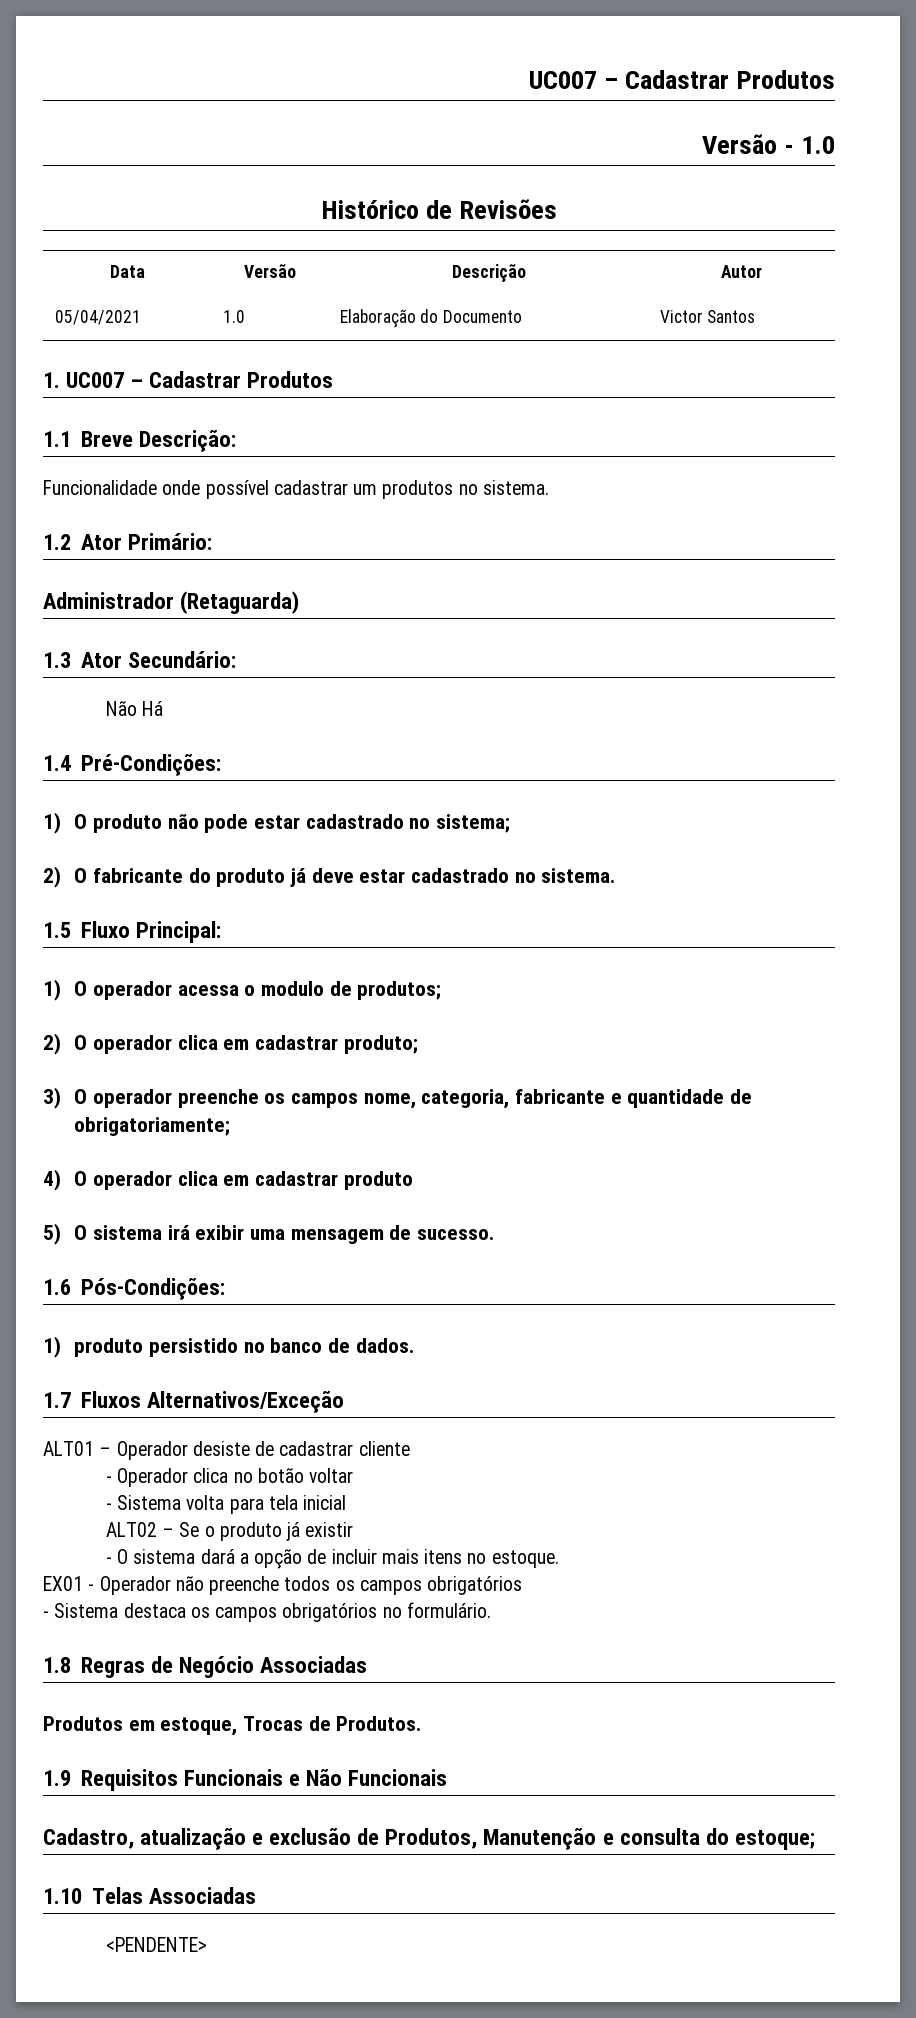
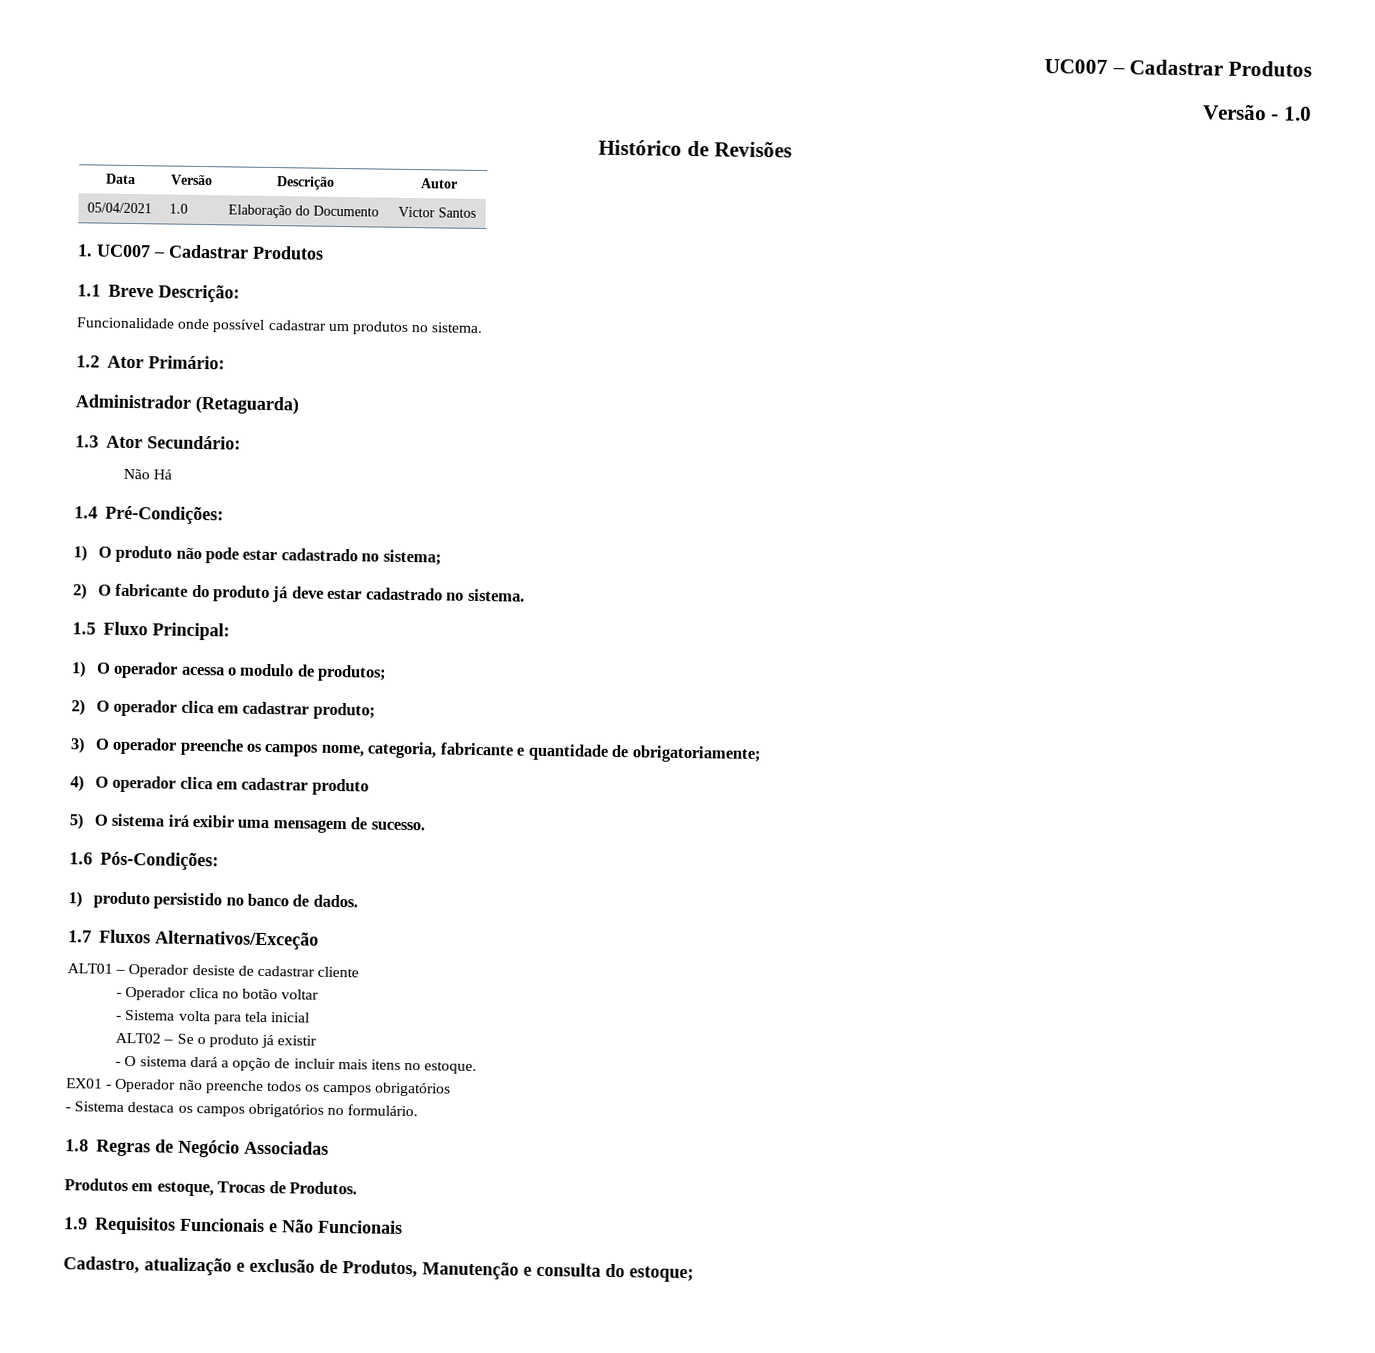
[43,1887,256,1904] [105,1937,207,1952] // 1.10 Telas Associadas // <PENDENTE> -> (694, 1274) none

